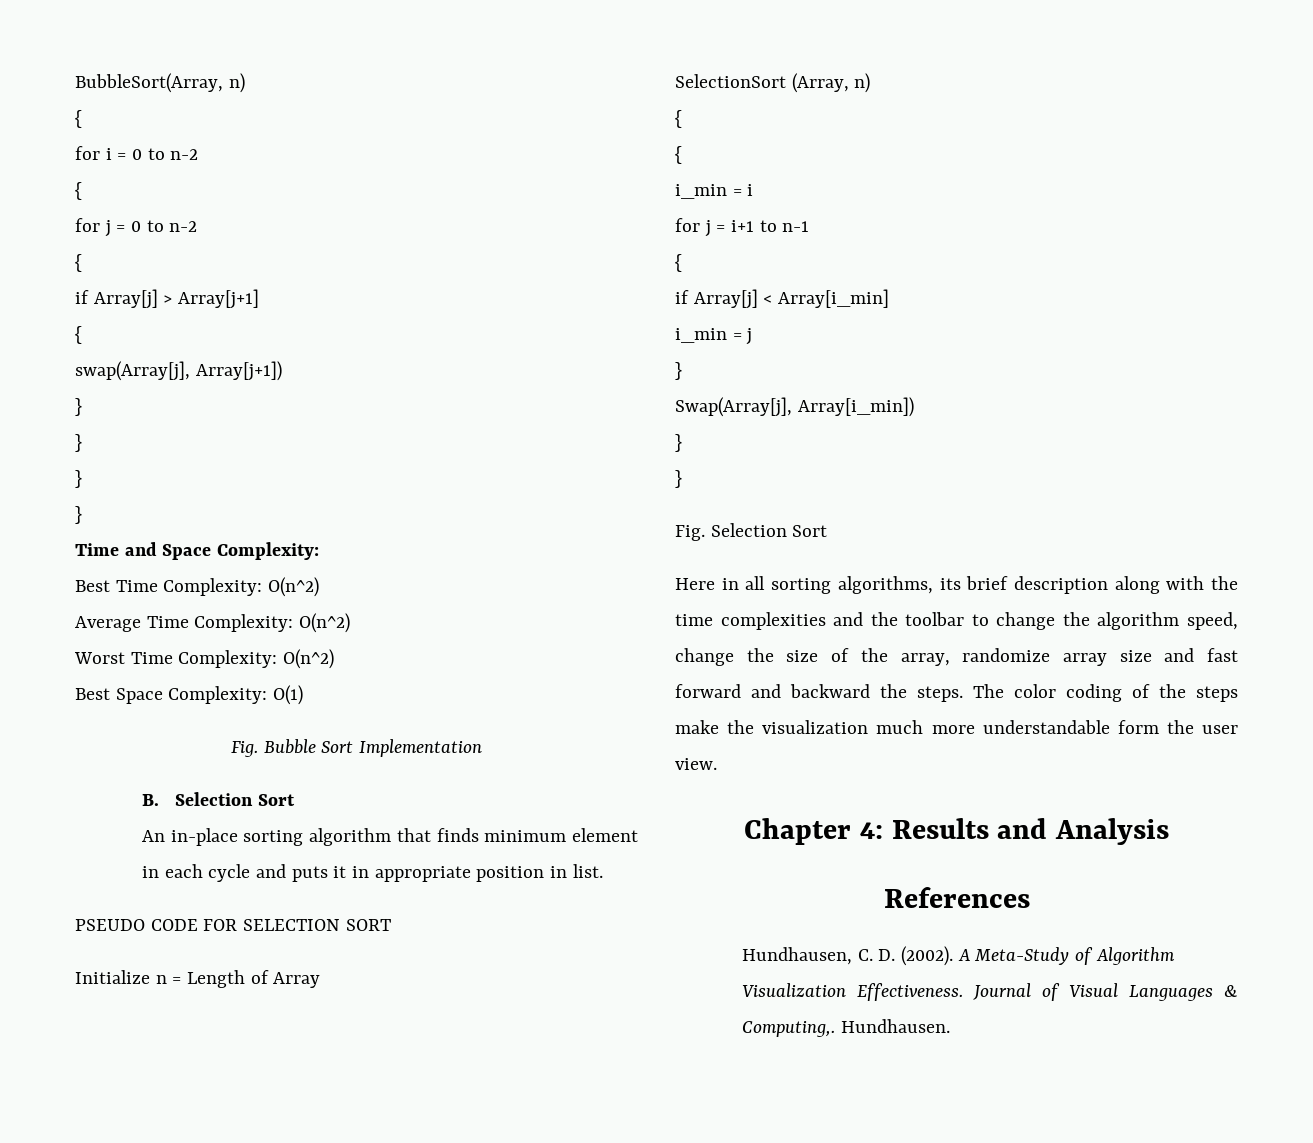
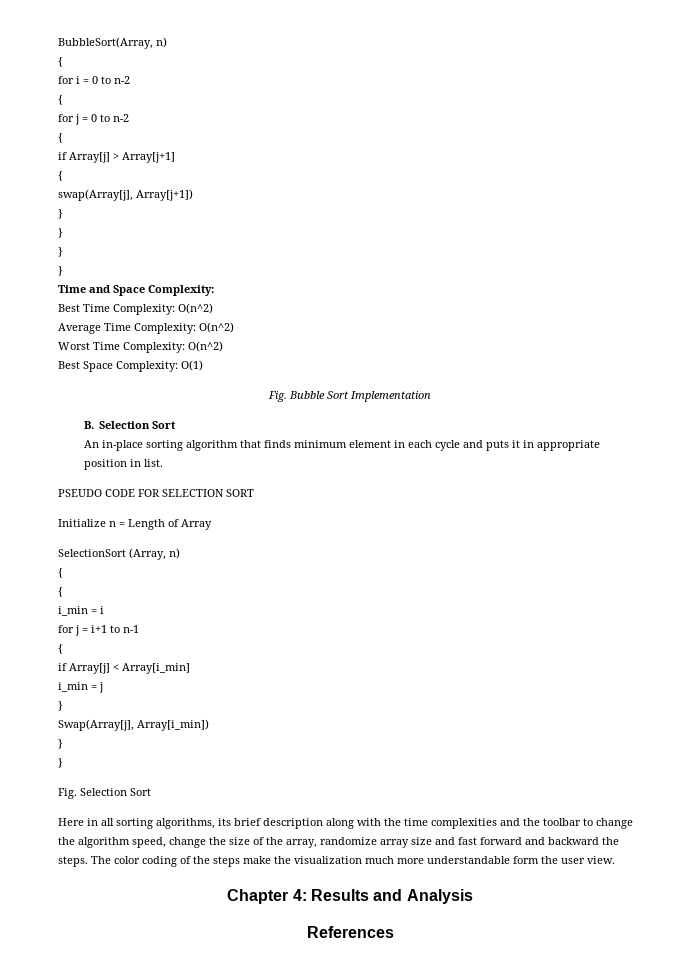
[741,946,1175,966] [741,983,1238,1001] [741,1019,950,1037] // Hundhausen, C. D. (2002). A Meta-Study of Algorithm Visualization Effectiveness. Journal of Visual Languages & Computing,. Hundhausen. -> (394, 932) none

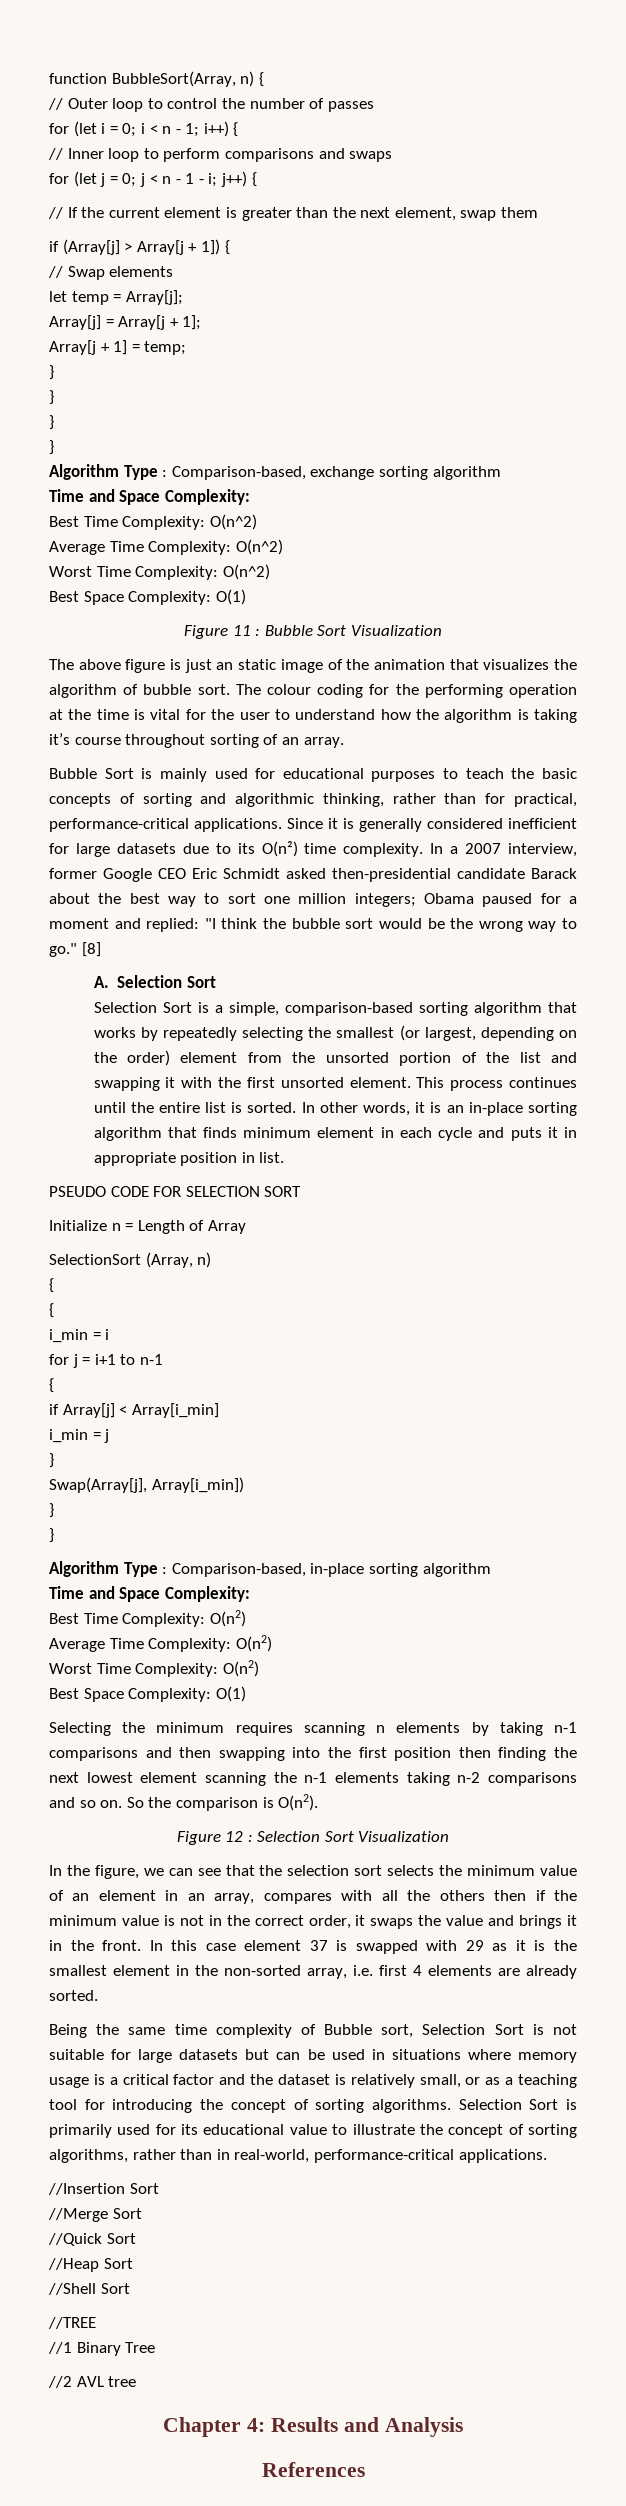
(58, 43) none -> [49,73,107,84] function
[58,57,63,67] [58,76,74,84] // { // for -> [258,72,264,87] [48,98,374,112] [49,121,97,137] { // // Outer loop to control the number of passes // for (let
[92,76,130,84] [58,95,63,105] [58,114,129,125] [58,133,63,143] [58,152,175,163] [58,171,63,181] [58,189,193,201] [58,209,63,219] [58,228,63,238] [58,247,63,257] [58,266,63,276] 0 to n-2 // { // for j = 0 to n-2 // { // if Array[j] > Array[j+1] // { // swap(Array[j], Array[j+1]) // } // } // } // } -> [122,121,239,137] [48,148,393,162] [49,171,257,187] [48,207,539,221] [49,239,230,255] [48,266,174,280] [49,290,183,305] [49,315,202,330] [49,340,187,355] [49,365,54,380] [49,390,54,405] [49,415,54,430] [49,440,54,455] [49,464,501,480] 0; i < n - 1; i++) { // // Inner loop to perform comparisons and swaps // for (let j = 0; j < n - 1 - i; j++) { // // If the current element is greater than the next element, swap them // if (Array[j] > Array[j + 1]) { // // Swap elements // let temp = Array[j]; // Array[j] = Array[j + 1]; // Array[j + 1] = temp; // } // } // } // } // Algorithm Type : Comparison-based, exchange sorting algorithm
[268,391,431,402] [83,421,177,429] [83,440,99,448] Fig. Bubble Sort Implementation // B. Selection Sort // An -> [184,625,442,639] [49,659,577,673] [49,684,577,698] [49,709,577,723] [49,733,344,748] [49,768,577,782] [49,793,577,807] [49,818,577,832] [49,841,577,857] [49,868,577,882] [49,893,577,907] [49,918,577,932] [49,942,101,957] [93,975,216,988] [93,1002,577,1016] [93,1025,577,1041] [93,1050,577,1066] [93,1077,577,1091] [93,1102,464,1116] Figure 11 : Bubble Sort Visualization // The above figure is just an static image of the animation that visualizes the algorithm of bubble sort. The colour coding for the performing operation at the time is vital for the user to understand how the algorithm is taking it’s course throughout sorting of an array. // Bubble Sort is mainly used for educational purposes to teach the basic concepts of sorting and algorithmic thinking, rather than for practical, performance-critical applications. Since it is generally considered inefficient for large datasets due to its O(n²) time complexity. In a 2007 interview, former Google CEO Eric Schmidt asked then-presidential candidate Barack about the best way to sort one million integers; Obama paused for a moment and replied: "I think the bubble sort would be the wrong way to go." [8] // A. Selection Sort // Selection Sort is a simple, comparison-based sorting algorithm that works by repeatedly selecting the smallest (or largest, depending on the order) element from the unsorted portion of the list and swapping it with the first unsorted element. This process continues until the entire list is sorted. In other words, it is an
[58,788,151,799] [58,818,633,829] [58,837,619,848] [58,856,615,867] Fig. Selection Sort // Here in all sorting algorithms, its brief description along with the time complexities and the toolbar to change the algorithm speed, change the size of the array, randomize array size and fast forward and backward the steps. The color coding of the steps make the visualization much more understandable form the user view. -> [49,1561,491,1577] [49,1586,250,1602] [49,1610,246,1627] [49,1635,272,1652] [49,1660,259,1677] [49,1686,246,1702] [49,1722,577,1736] [49,1747,578,1761] [49,1772,577,1786] [49,1794,319,1811] [176,1831,450,1845] [49,1865,577,1879] [49,1890,577,1904] [49,1915,578,1929] [49,1940,577,1954] [49,1965,577,1979] [49,1990,98,2001] [49,2024,577,2038] [49,2049,577,2063] [49,2074,577,2088] [49,2099,577,2113] [49,2124,578,2138] [49,2149,547,2163] [48,2183,159,2195] [48,2208,142,2222] [48,2233,136,2246] [48,2258,133,2272] [48,2283,130,2295] [48,2317,96,2329] [48,2342,156,2356] [48,2376,137,2388] Algorithm Type : Comparison-based, in-place sorting algorithm // Time and Space Complexity: // Best Time Complexity: O(n2) // Average Time Complexity: O(n2) // Worst Time Complexity: O(n2) // Best Space Complexity: O(1) // Selecting the minimum requires scanning n elements by taking n-1 comparisons and then swapping into the first position then finding the next lowest element scanning the n-1 elements taking n-2 comparisons and so on. So the comparison is O(n2). // Figure 12 : Selection Sort Visualization // In the figure, we can see that the selection sort selects the minimum value of an element in an array, compares with all the others then if the minimum value is not in the correct order, it swaps the value and brings it in the front. In this case element 37 is swapped with 29 as it is the smallest element in the non-sorted array, i.e. first 4 elements are already sorted. // Being the same time complexity of Bubble sort, Selection Sort is not suitable for large datasets but can be used in situations where memory usage is a critical factor and the dataset is relatively small, or as a teaching tool for introducing the concept of sorting algorithms. Selection Sort is primarily used for its educational value to illustrate the concept of sorting algorithms, rather than in real-world, performance-critical applications. // //Insertion Sort // //Merge Sort // //Quick Sort // //Heap Sort // //Shell Sort // //TREE // //1 Binary Tree // //2 AVL tree

